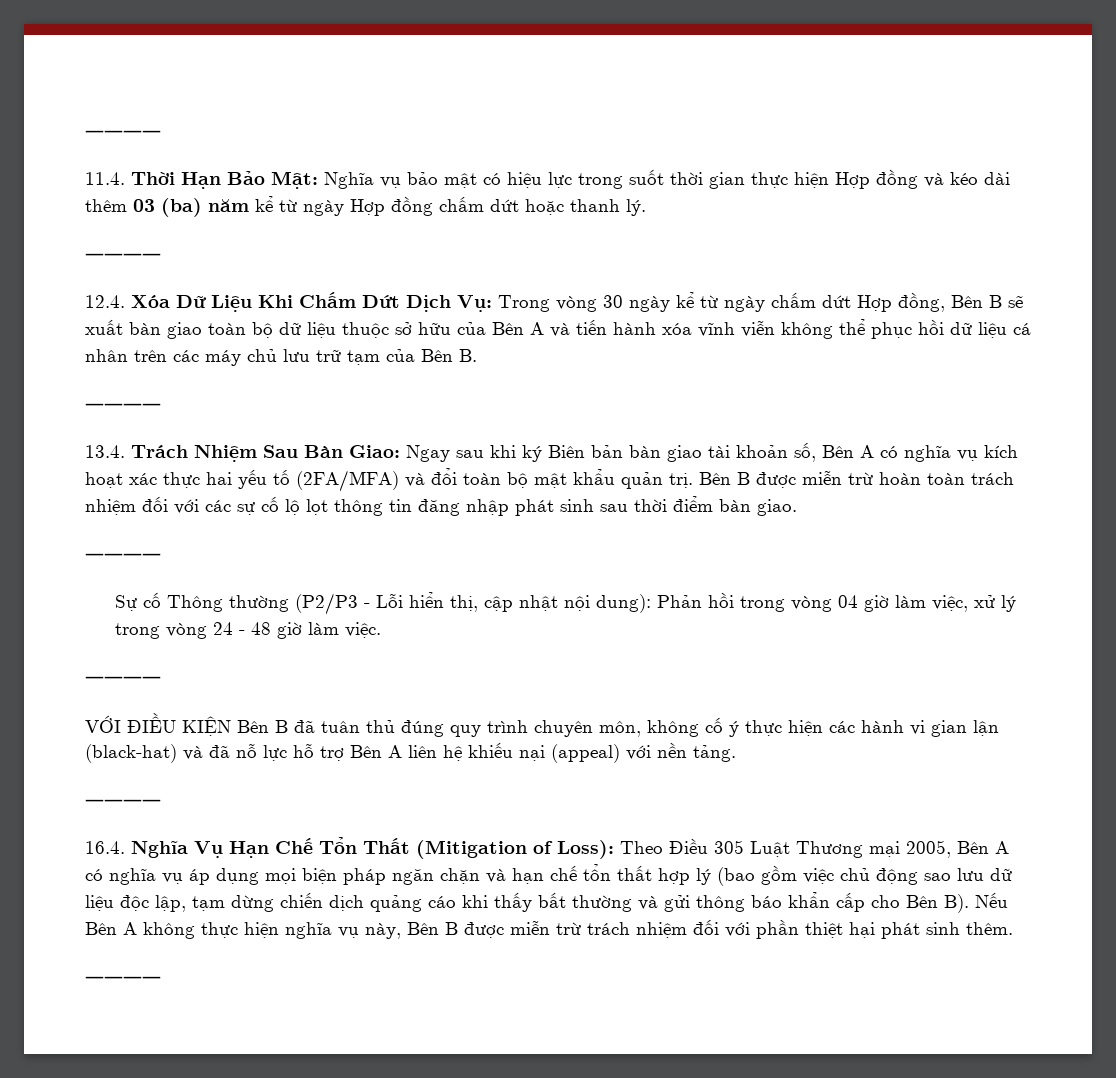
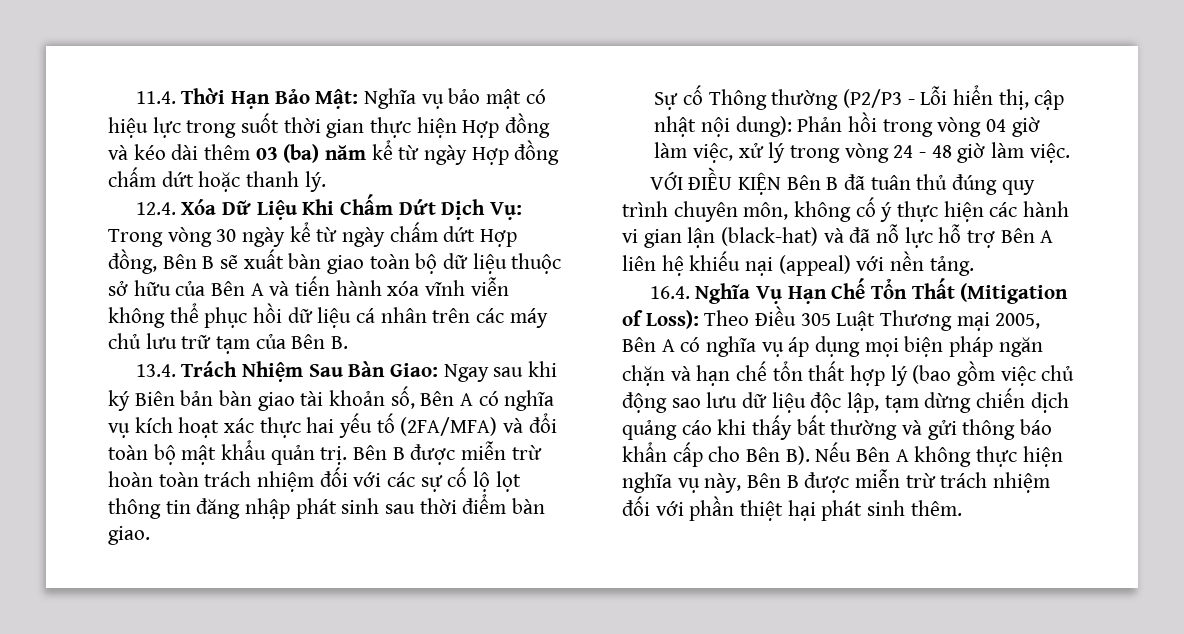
[85,130,161,137] ―――― // -> (135, 97) none
[85,253,161,260] // ―――― -> (326, 181) none
[85,403,161,410] // ―――― -> (349, 342) none
[85,553,161,560] // ―――― -> (150, 535) none
[85,676,161,683] // ―――― -> (1070, 153) none
[85,799,161,806] // ―――― -> (974, 266) none
[85,976,161,983] // ―――― -> (962, 508) none

